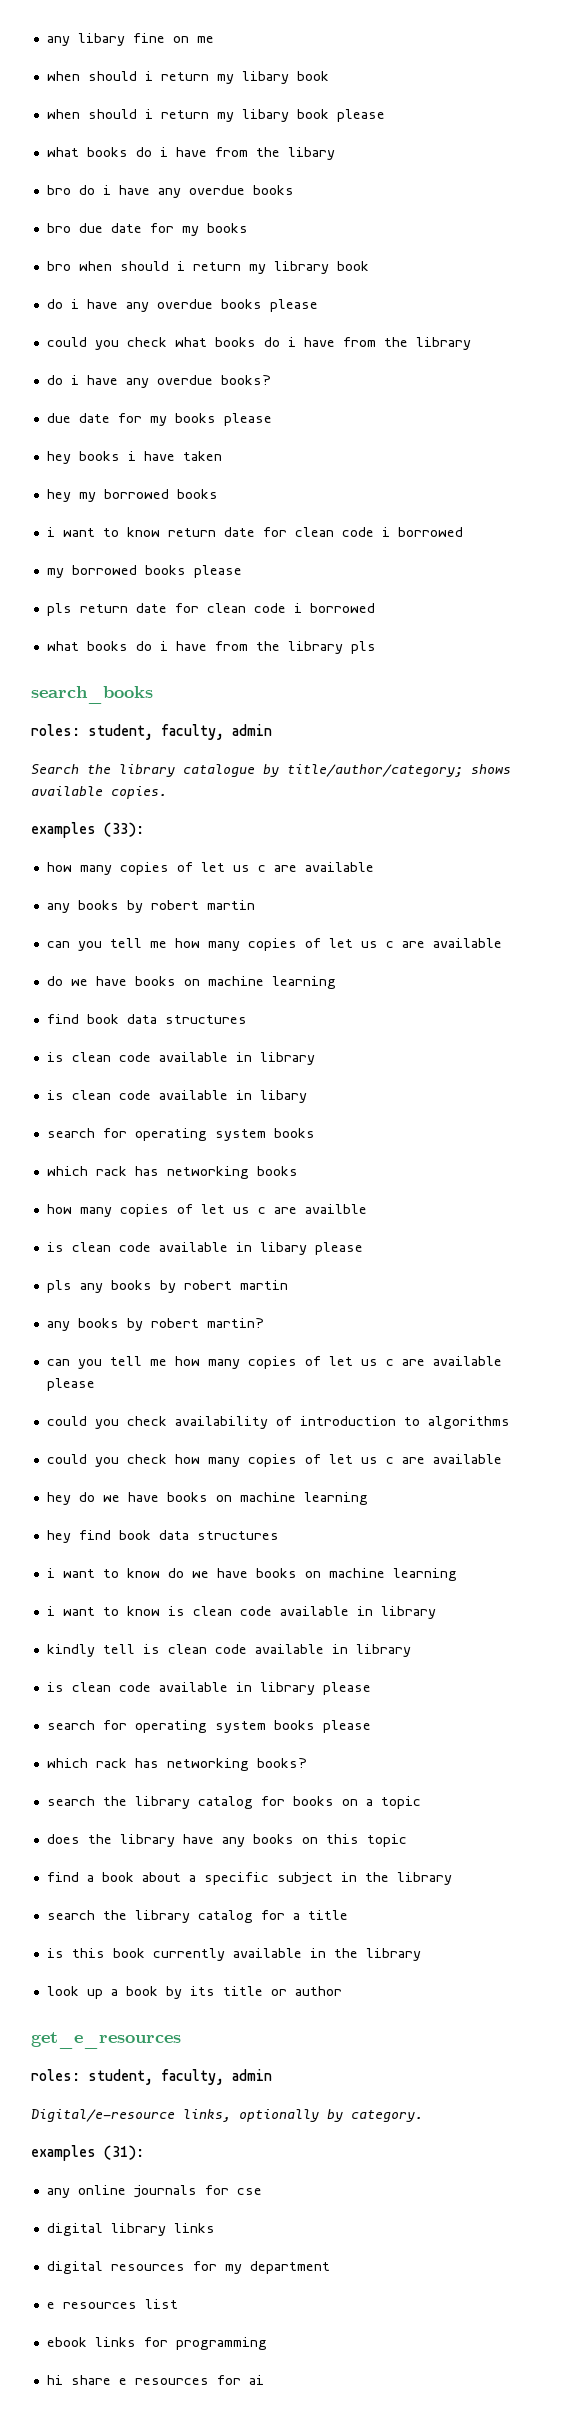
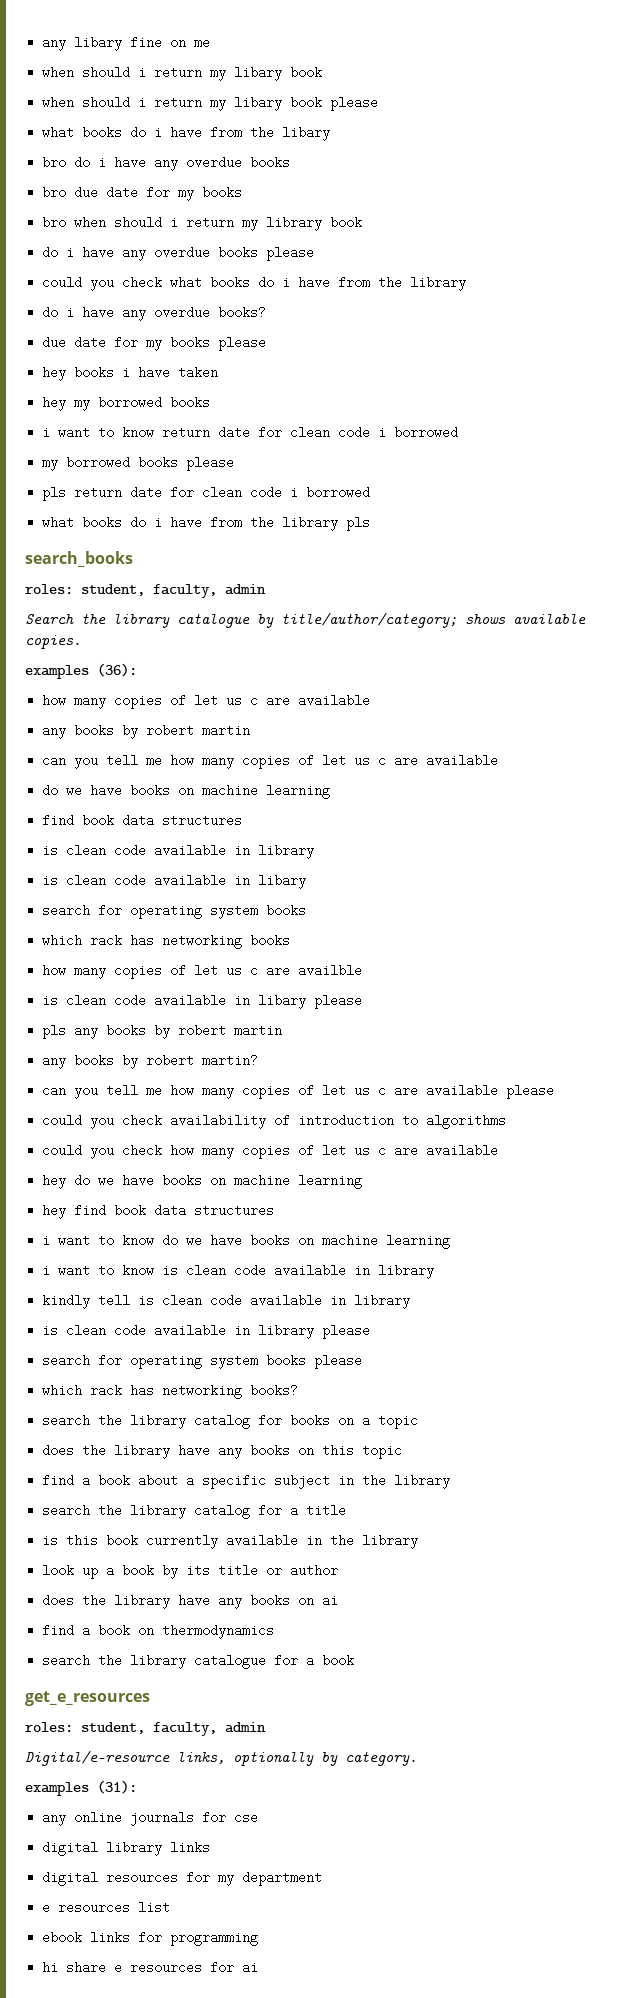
[104,822,144,837] (33): -> [97,663,137,677] (36):
(342, 1991) none -> [42,1594,339,1609] [42,1624,275,1639] [42,1654,355,1669] // does the library have any books on ai // find a book on thermodynamics // search the library catalogue for a book

